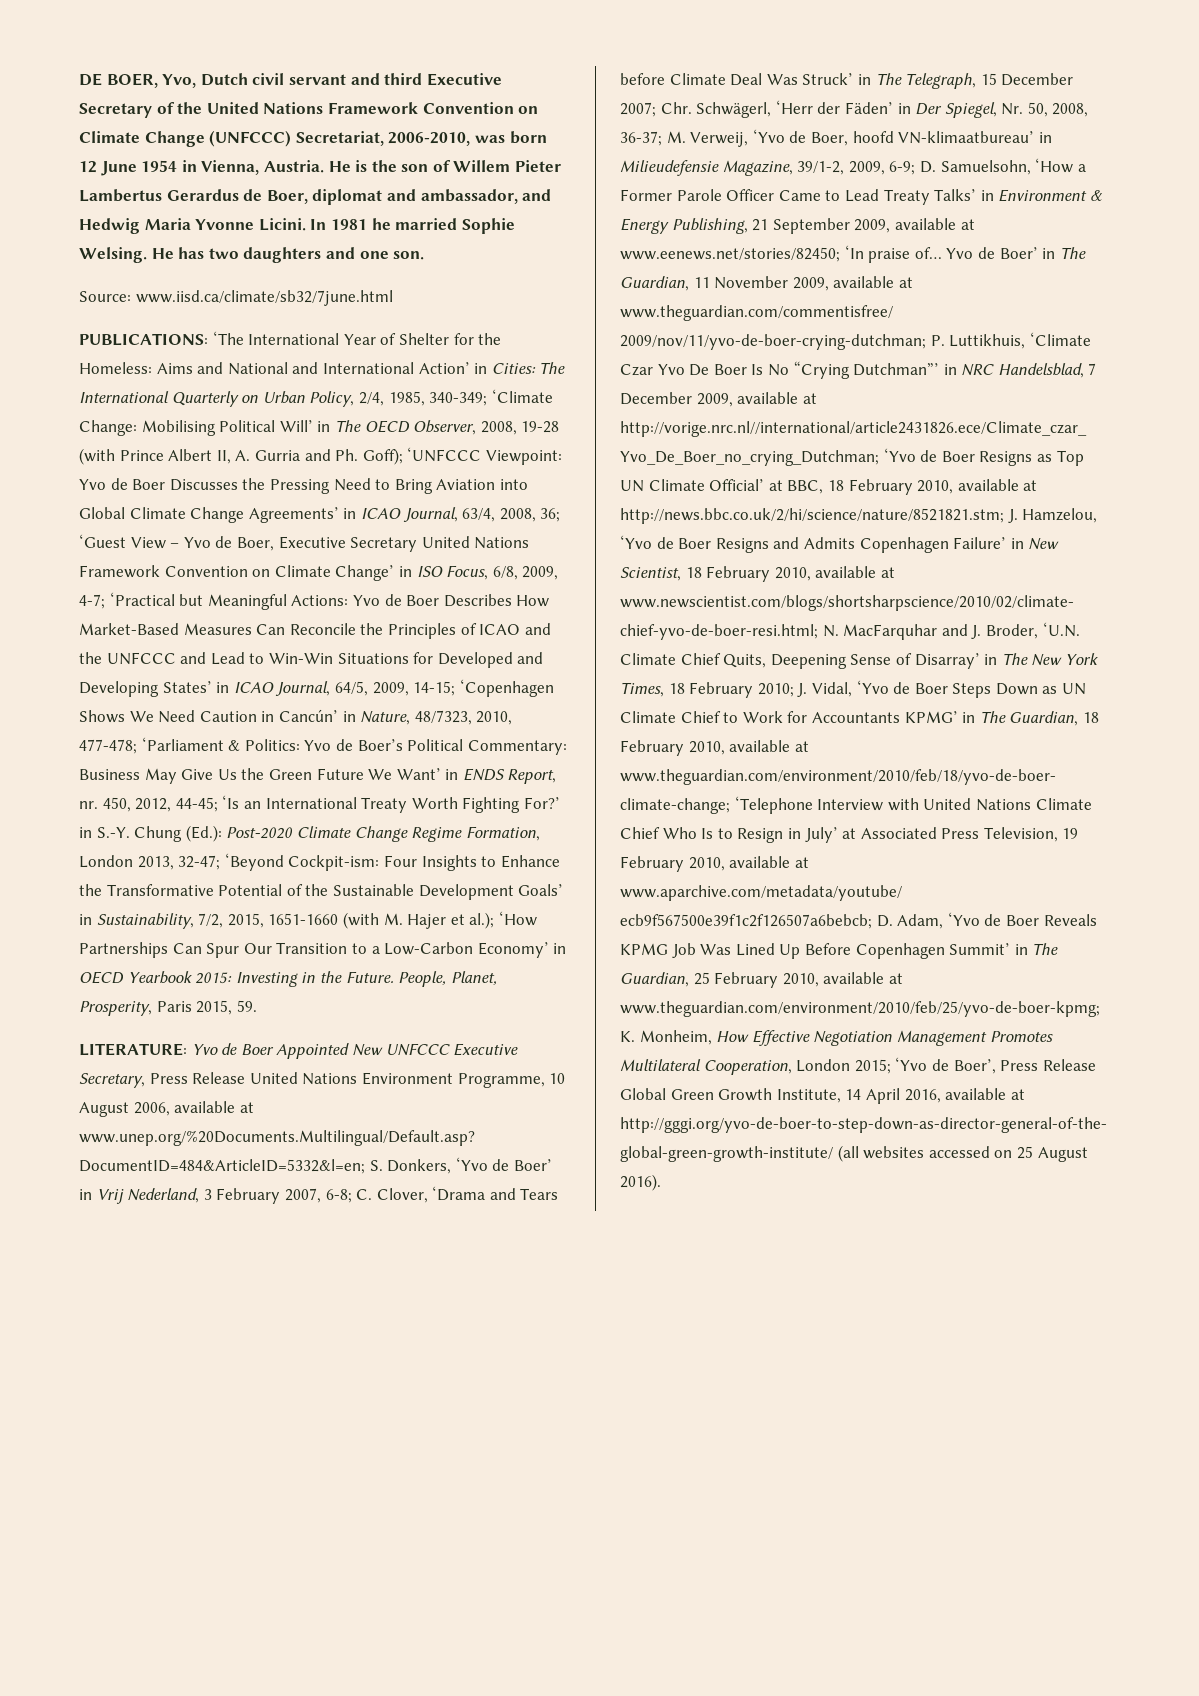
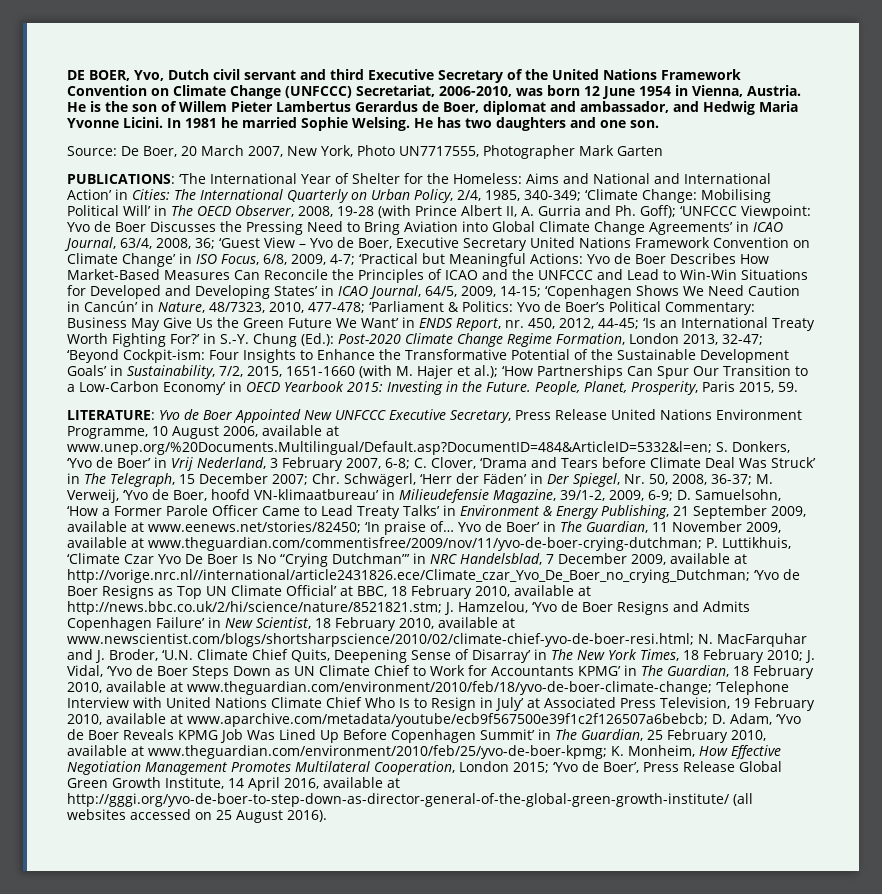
[135,290,393,306] www.iisd.ca/climate/sb32/7june.html -> [121,145,663,159] De Boer, 20 March 2007, New York, Photo UN7717555, Photographer Mark Garten
[620,305,893,321] [620,334,926,350] www.theguardian.com/commentisfree/ 2009/nov/11/yvo-de-boer-crying-dutchman; -> [148,537,702,551] www.theguardian.com/commentisfree/2009/nov/11/yvo-de-boer-crying-dutchman;

